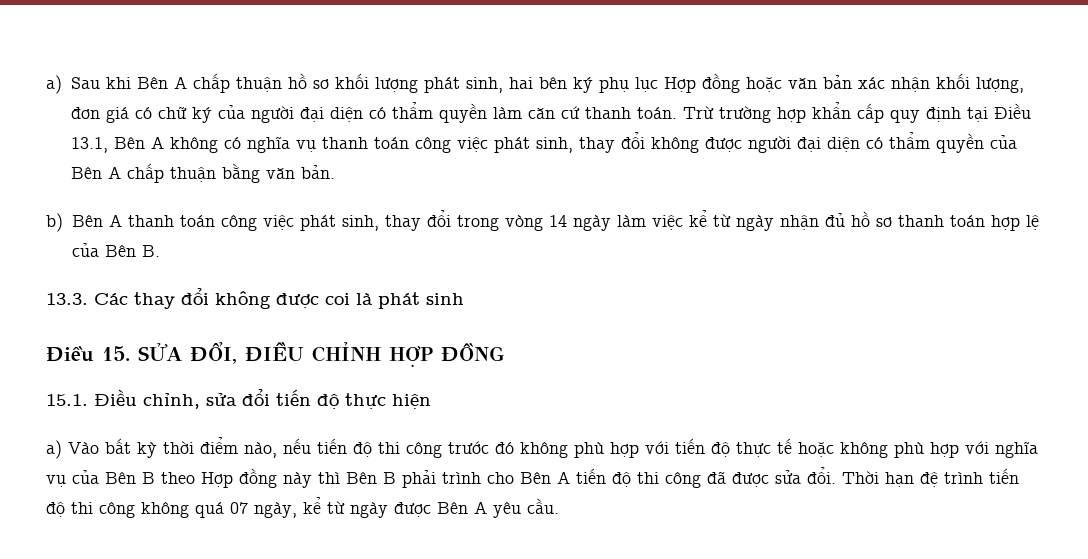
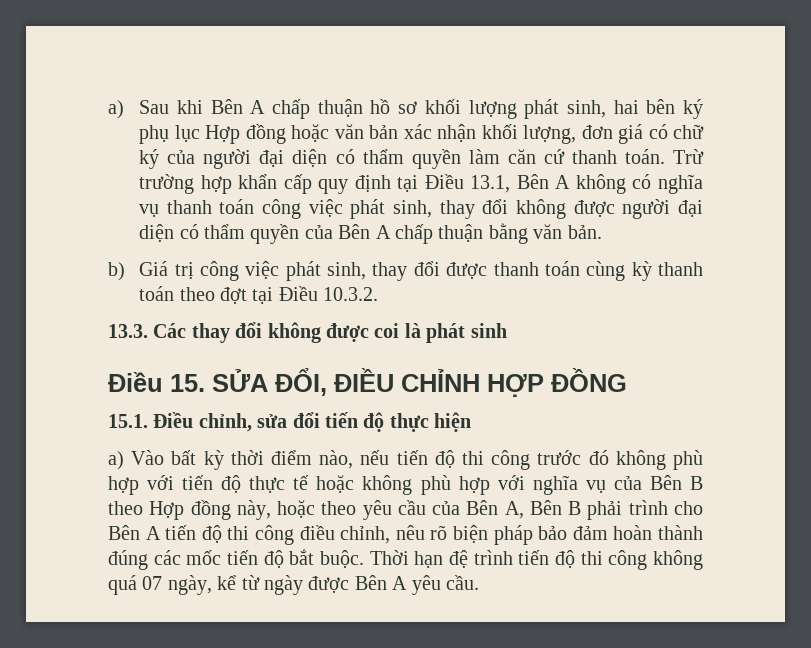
[71,210,1039,231] [71,243,160,257] Bên A thanh toán công việc phát sinh, thay đổi trong vòng 14 ngày làm việc kể từ ngày nhận đủ hồ sơ thanh toán hợp lệ của Bên B. -> [139,261,703,281] [139,286,379,304] Giá trị công việc phát sinh, thay đổi được thanh toán cùng kỳ thanh toán theo đợt tại Điều 10.3.2.
[283,472,340,488] này thì -> [236,500,524,520] này, hoặc theo yêu cầu của Bên A,
[707,467,836,487] đã được sửa đổi. -> [299,525,704,545] [108,549,364,570] điều chỉnh, nêu rõ biện pháp bảo đảm hoàn thành đúng các mốc tiến độ bắt buộc.

